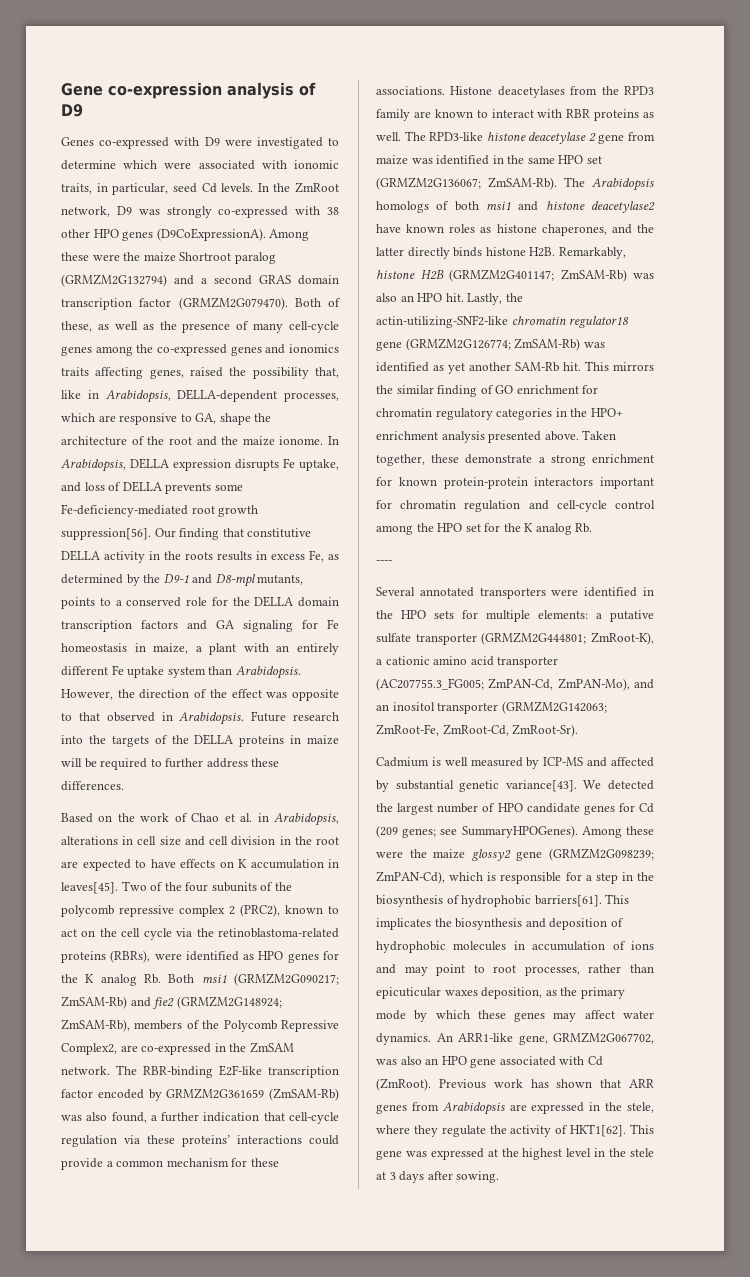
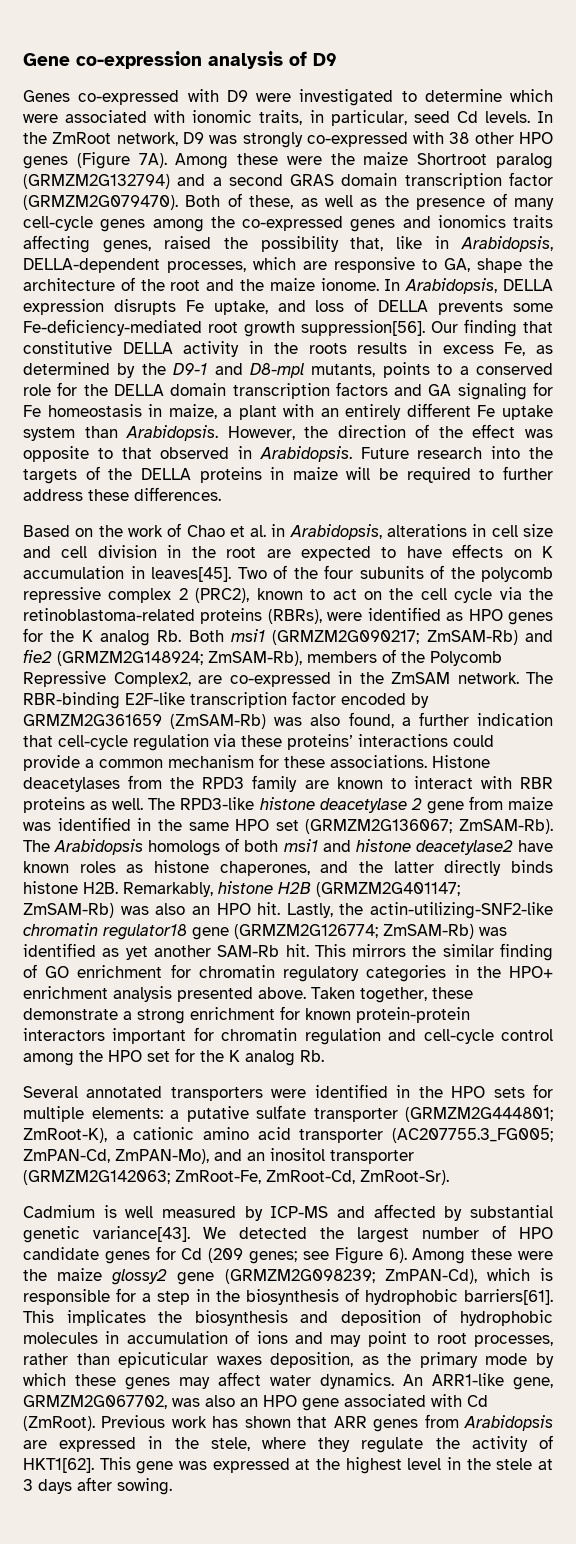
[156,228,266,241] (D9CoExpressionA). -> [76,152,167,169] (Figure 7A).
[376,560,392,564] // ---- -> (324, 1056) none
[461,825,578,838] SummaryHPOGenes). -> [334,1247,407,1264] Figure 6).

